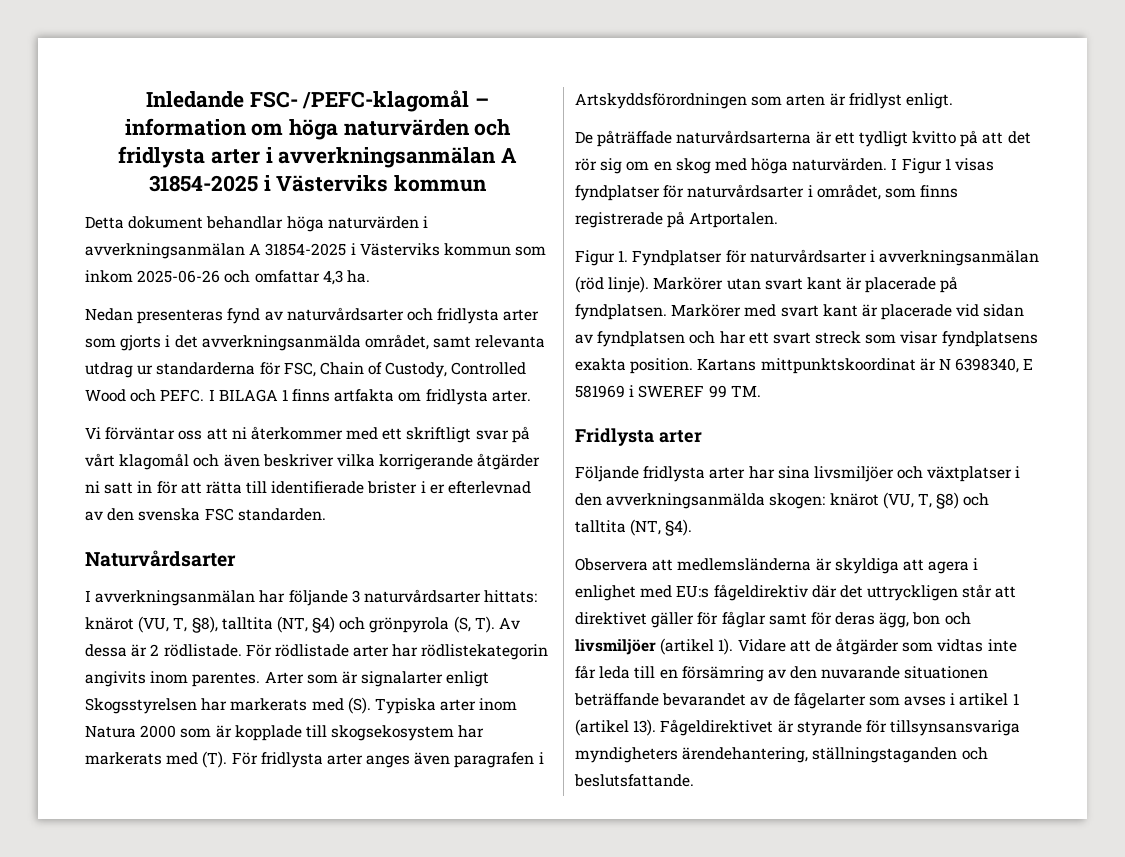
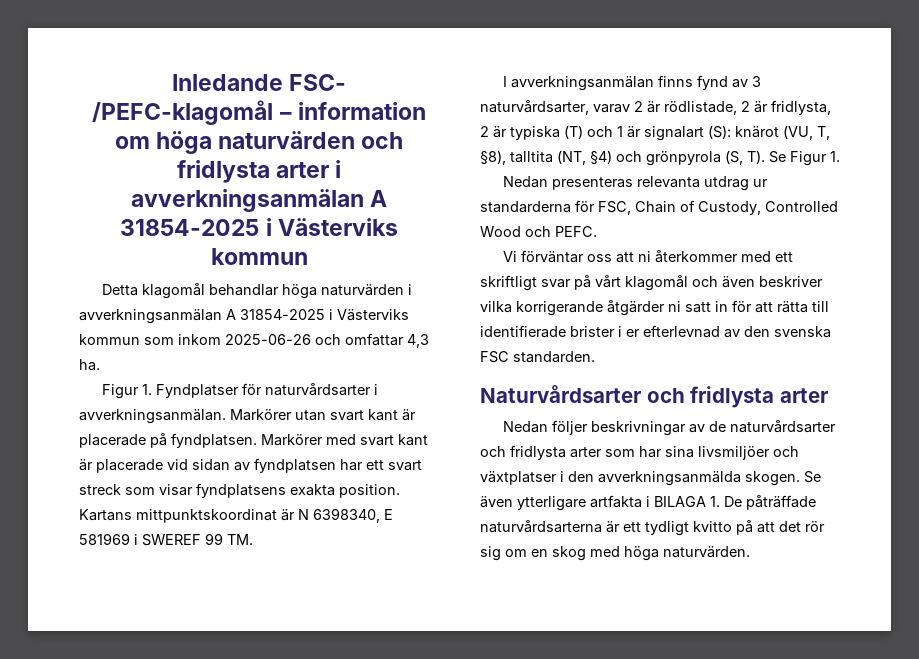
[128,216,204,229] dokument -> [142,283,206,299] klagomål
[85,307,540,324] [85,334,472,351] Nedan presenteras fynd av naturvårdsarter och fridlysta arter som gjorts i det avverkningsanmälda området, samt -> [102,383,379,399] [79,409,416,424] [79,433,428,448] [79,458,422,473] [79,483,400,498] [79,508,393,523] [79,533,253,546] [503,75,762,91] [480,100,831,115] [480,125,830,141] [480,150,840,166] [503,176,634,190] Figur 1. Fyndplatser för naturvårdsarter i avverkningsanmälan. Markörer utan svart kant är placerade på fyndplatsen. Markörer med svart kant är placerade vid sidan av fyndplatsen har ett svart streck som visar fyndplatsens exakta position. Kartans mittpunktskoordinat är N 6398340, E 581969 i SWEREF 99 TM. // I avverkningsanmälan finns fynd av 3 naturvårdsarter, varav 2 är rödlistade, 2 är fridlysta, 2 är typiska (T) och 1 är signalart (S): knärot (VU, T, §8), talltita (NT, §4) och grönpyrola (S, T). Se Figur 1. // Nedan presenteras
[208,389,531,405] I BILAGA 1 finns artfakta om fridlysta arter. -> (597, 231) none
[85,589,538,606] [85,616,521,633] [85,644,549,660] [85,671,490,687] [85,697,518,714] [85,725,485,741] [85,751,544,768] [575,93,953,109] // I avverkningsanmälan har följande 3 naturvårdsarter hittats: knärot (VU, T, §8), talltita (NT, §4) och grönpyrola (S, T). Av dessa är 2 rödlistade. För rödlistade arter har rödlistekategorin angivits inom parentes. Arter som är signalarter enligt Skogsstyrelsen har markerats med (S). Typiska arter inom Natura 2000 som är kopplade till skogsekosystem har markerats med (T). För fridlysta arter anges även paragrafen i Artskyddsförordningen som arten är fridlyst enligt. // -> [646,386,828,408] [503,420,837,436] [480,445,799,460] [480,471,821,486] [480,495,720,511] och fridlysta arter // Nedan följer beskrivningar av de naturvårdsarter och fridlysta arter som har sina livsmiljöer och växtplatser i den avverkningsanmälda skogen. Se även ytterligare artfakta i BILAGA 1.
[891,158,995,174] [575,184,959,201] [575,211,779,228] [575,249,1040,266] [575,276,959,293] [575,304,1025,320] [575,331,1038,347] [575,358,1034,374] [575,385,761,398] [575,428,702,446] [575,466,1021,482] [575,492,990,509] [575,519,693,536] [575,558,979,574] [575,584,1017,601] [575,611,971,628] [575,638,1017,655] [575,665,989,682] [574,692,1019,709] [575,719,1021,736] [575,747,988,763] [574,774,694,787] I Figur 1 visas fyndplatser för naturvårdsarter i området, som finns registrerade på Artportalen. // Figur 1. Fyndplatser för naturvårdsarter i avverkningsanmälan (röd linje). Markörer utan svart kant är placerade på fyndplatsen. Markörer med svart kant är placerade vid sidan av fyndplatsen och har ett svart streck som visar fyndplatsens exakta position. Kartans mittpunktskoordinat är N 6398340, E 581969 i SWEREF 99 TM. // Fridlysta arter // Följande fridlysta arter har sina livsmiljöer och växtplatser i den avverkningsanmälda skogen: knärot (VU, T, §8) och talltita (NT, §4). // Observera att medlemsländerna är skyldiga att agera i enlighet med EU:s fågeldirektiv där det uttryckligen står att direktivet gäller för fåglar samt för deras ägg, bon och livsmiljöer (artikel 1). Vidare att de åtgärder som vidtas inte får leda till en försämring av den nuvarande situationen beträffande bevarandet av de fågelarter som avses i artikel 1 (artikel 13). Fågeldirektivet är styrande för tillsynsansvariga myndigheters ärendehantering, ställningstaganden och beslutsfattande. -> (750, 552) none

